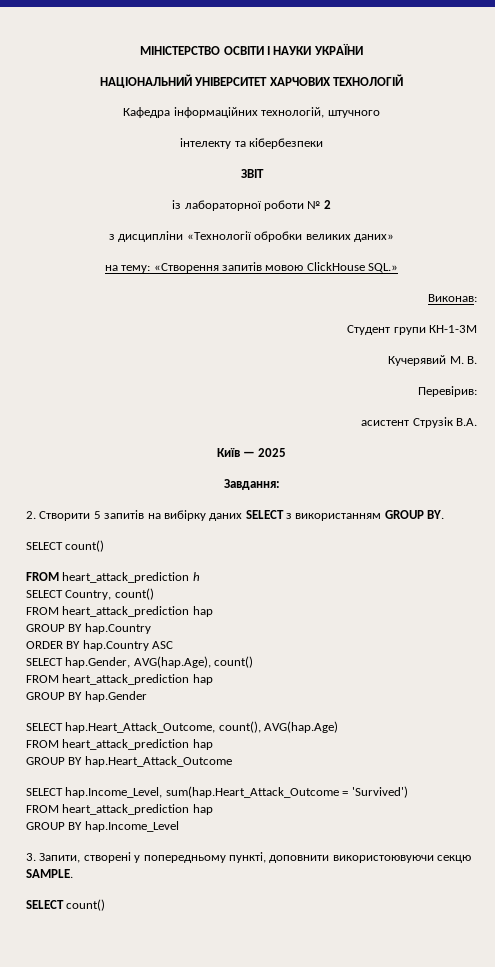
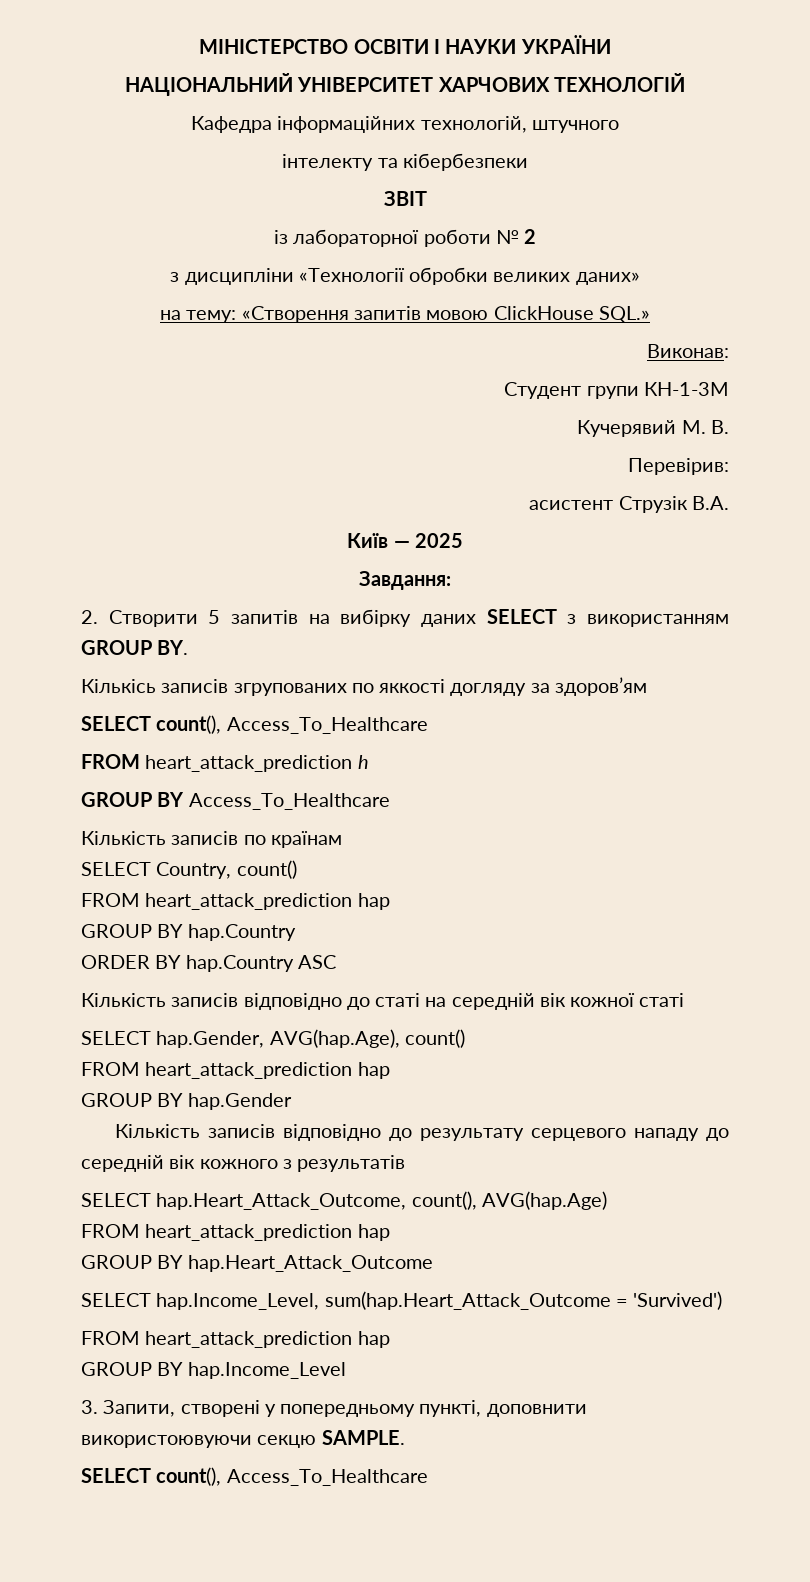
[26,540,105,552] // SELECT count() -> [81,677,647,696] [81,715,428,734] // Кількісь записів згрупованих по яккості догляду за здоров’ям // SELECT count(), Access_To_Healthcare
(200, 576) none -> [81,792,390,810] [81,831,342,848] // GROUP BY Access_To_Healthcare // Кількість записів по країнам
(174, 645) none -> [81,993,685,1010] // Кількість записів відповідно до статі на середній вік кожної статі
(147, 696) none -> [115,1124,729,1141] [81,1155,406,1172] // Кількість записів відповідно до результату серцевого нападу до середній вік кожного з результатів
[66,899,106,911] count() -> [156,1467,428,1486] count(), Access_To_Healthcare

